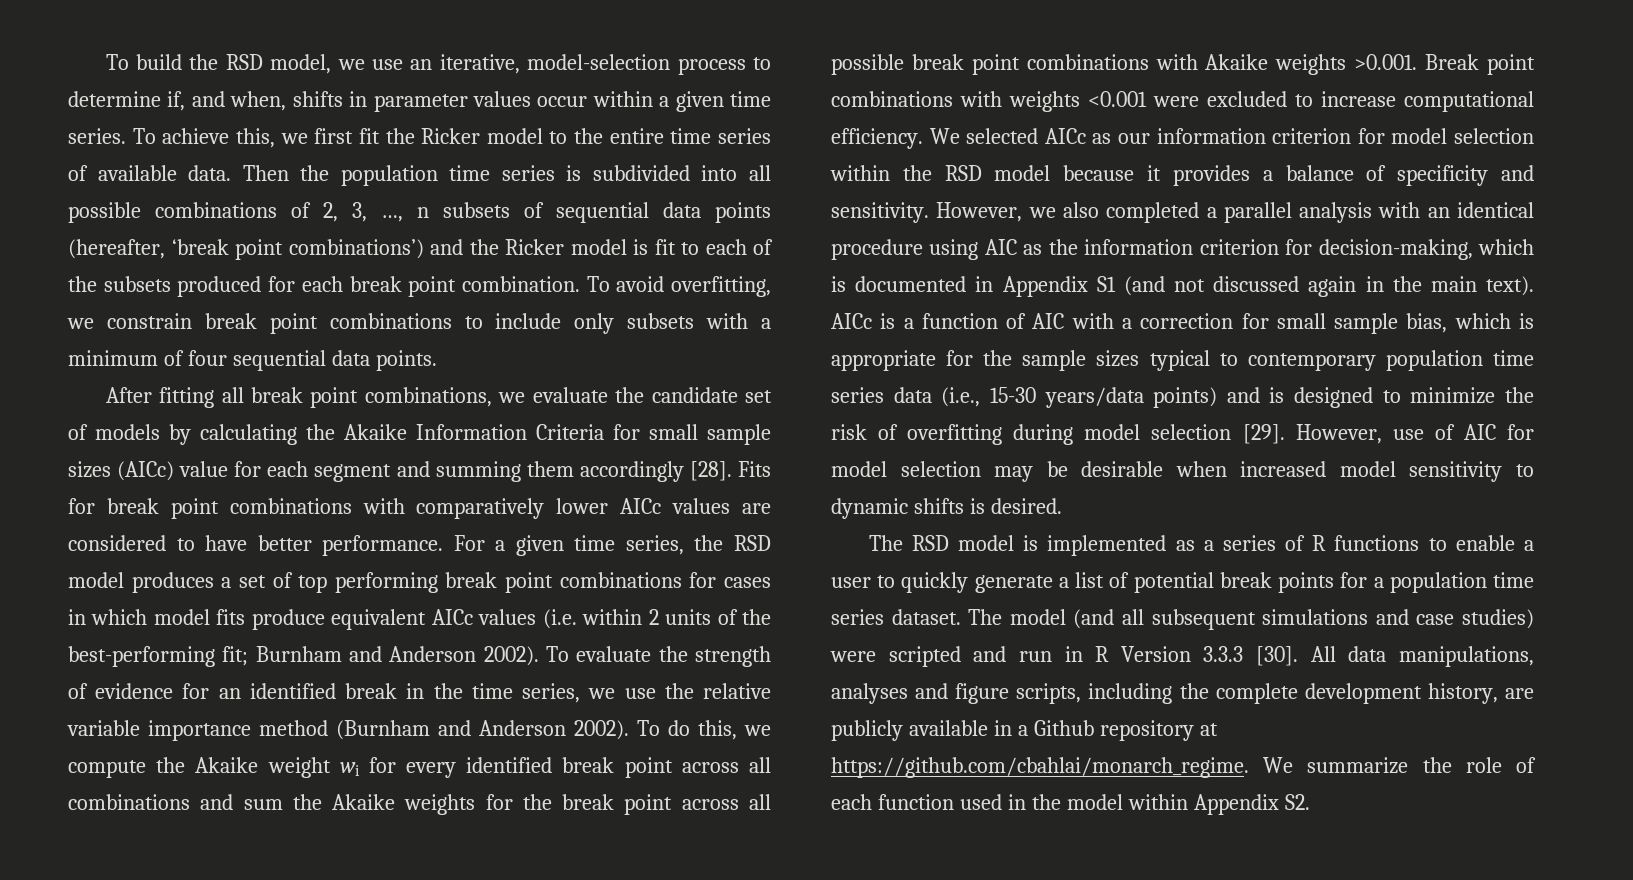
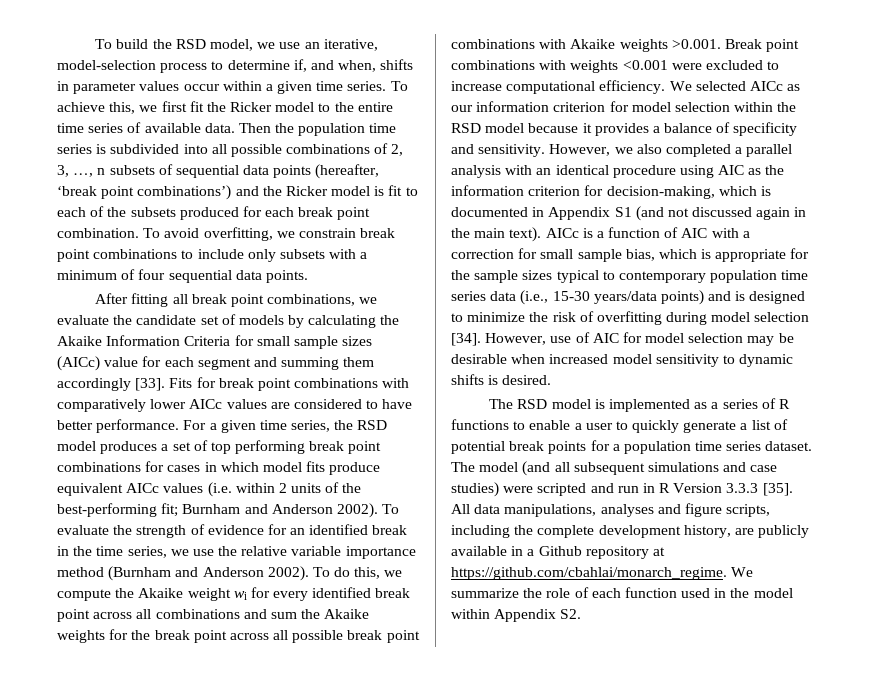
[689,461,732,481] [28]. -> [135,378,166,391] [33].
[1242,424,1285,444] [29]. -> [451,333,481,346] [34].
[1256,646,1299,666] [30]. -> [762,483,793,496] [35].

